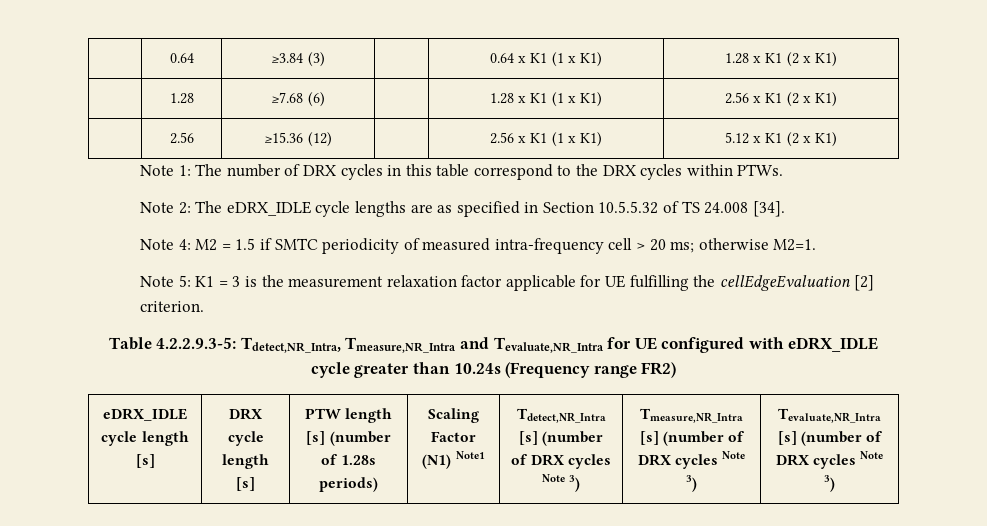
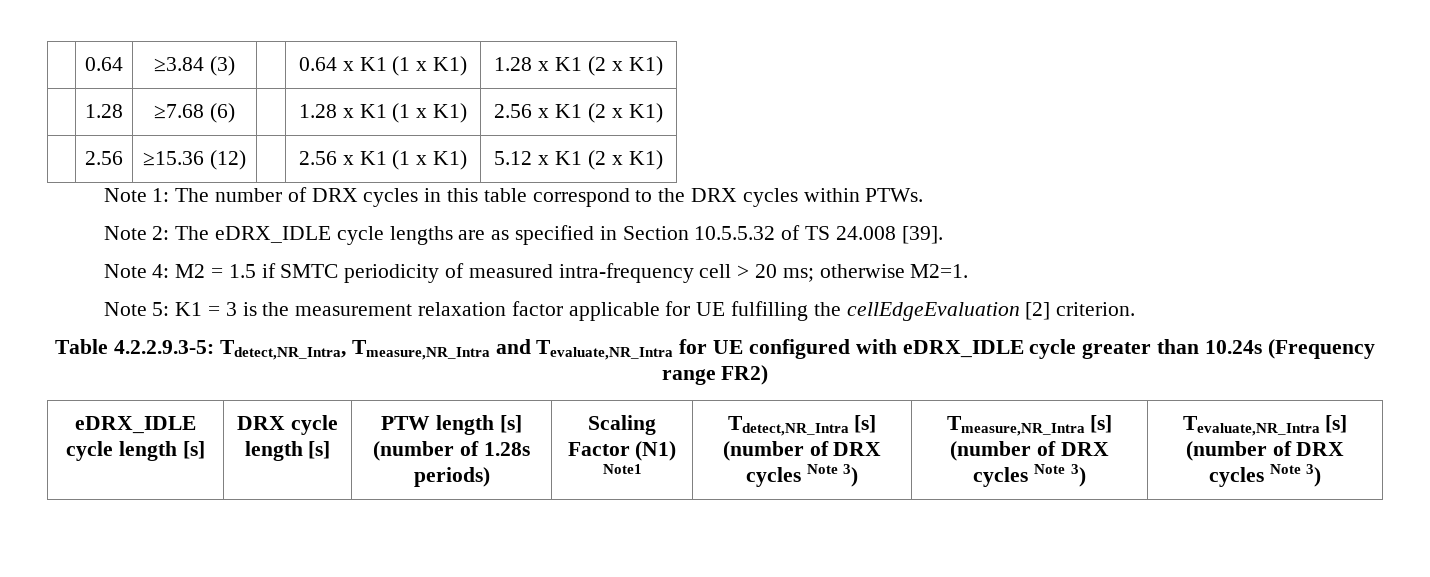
[752,201,785,217] [34]. -> [901,226,943,244] [39].

